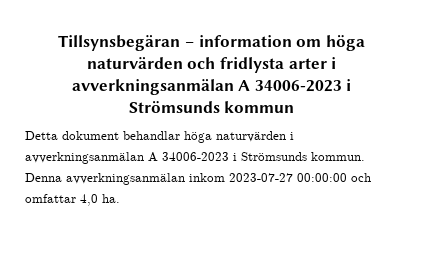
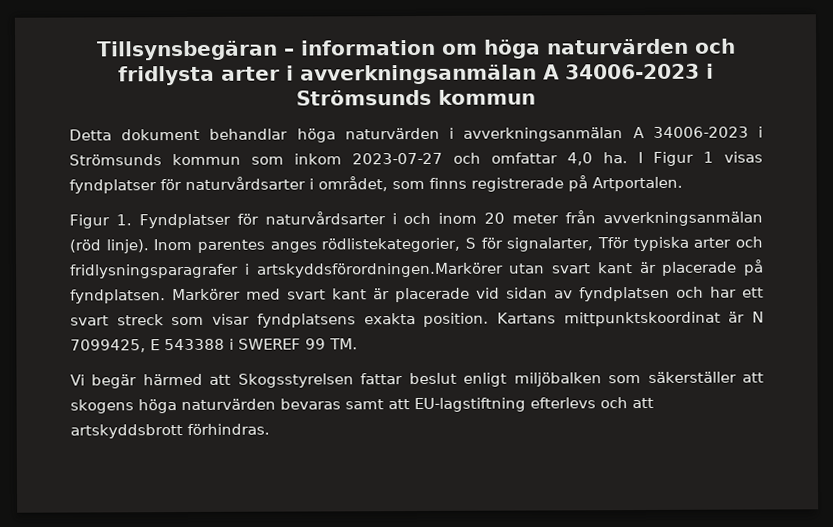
[311,152,365,161] [25,173,185,185] kommun. Denna avverkningsanmälan -> [172,153,285,166] kommun som
[297,173,347,182] 00:00:00 -> (444, 158) none
(120, 198) none -> [638,151,764,166] [69,175,683,194] [69,210,763,229] [69,236,763,254] [70,259,764,279] [70,286,764,304] [70,311,764,328] [70,338,358,353] [70,371,765,389] [70,397,654,414] [70,423,270,439] I Figur 1 visas fyndplatser för naturvårdsarter i området, som finns registrerade på Artportalen. // Figur 1. Fyndplatser för naturvårdsarter i och inom 20 meter från avverkningsanmälan (röd linje). Inom parentes anges rödlistekategorier, S för signalarter, Tför typiska arter och fridlysningsparagrafer i artskyddsförordningen.Markörer utan svart kant är placerade på fyndplatsen. Markörer med svart kant är placerade vid sidan av fyndplatsen och har ett svart streck som visar fyndplatsens exakta position. Kartans mittpunktskoordinat är N 7099425, E 543388 i SWEREF 99 TM. // Vi begär härmed att Skogsstyrelsen fattar beslut enligt miljöbalken som säkerställer att skogens höga naturvärden bevaras samt att EU-lagstiftning efterlevs och att artskyddsbrott förhindras.

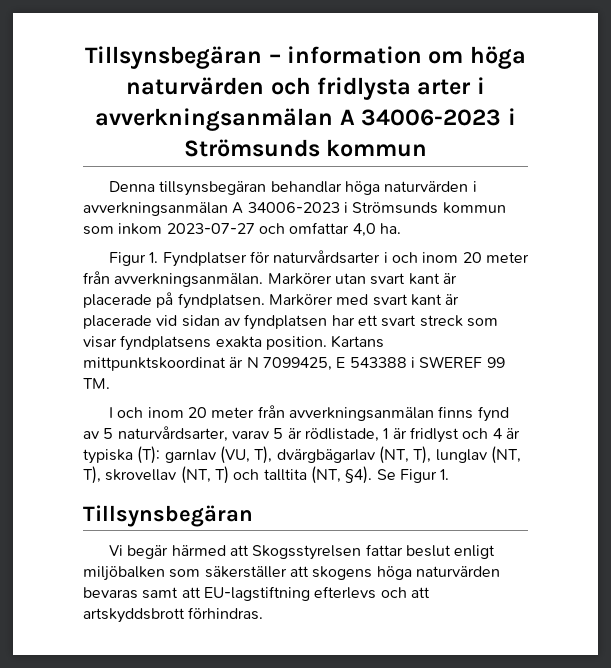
[69,128,201,141] Detta dokument -> [109,181,267,196] Denna tillsynsbegäran
[638,151,764,166] [69,175,683,194] I Figur 1 visas fyndplatser för naturvårdsarter i området, som finns registrerade på Artportalen. -> (401, 228) none
[603,211,763,227] [69,236,763,254] [70,262,504,279] avverkningsanmälan (röd linje). Inom parentes anges rödlistekategorier, S för signalarter, Tför typiska arter och fridlysningsparagrafer i artskyddsförordningen.Markörer -> [114,273,332,287] avverkningsanmälan. Markörer
[676,286,704,298] och -> (328, 322) none
(358, 344) none -> [109,405,509,422] [83,426,520,443] [83,446,521,464] [83,466,450,484] [83,505,253,527] // I och inom 20 meter från avverkningsanmälan finns fynd av 5 naturvårdsarter, varav 5 är rödlistade, 1 är fridlyst och 4 är typiska (T): garnlav (VU, T), dvärgbägarlav (NT, T), lunglav (NT, T), skrovellav (NT, T) och talltita (NT, §4). Se Figur 1. // Tillsynsbegäran

